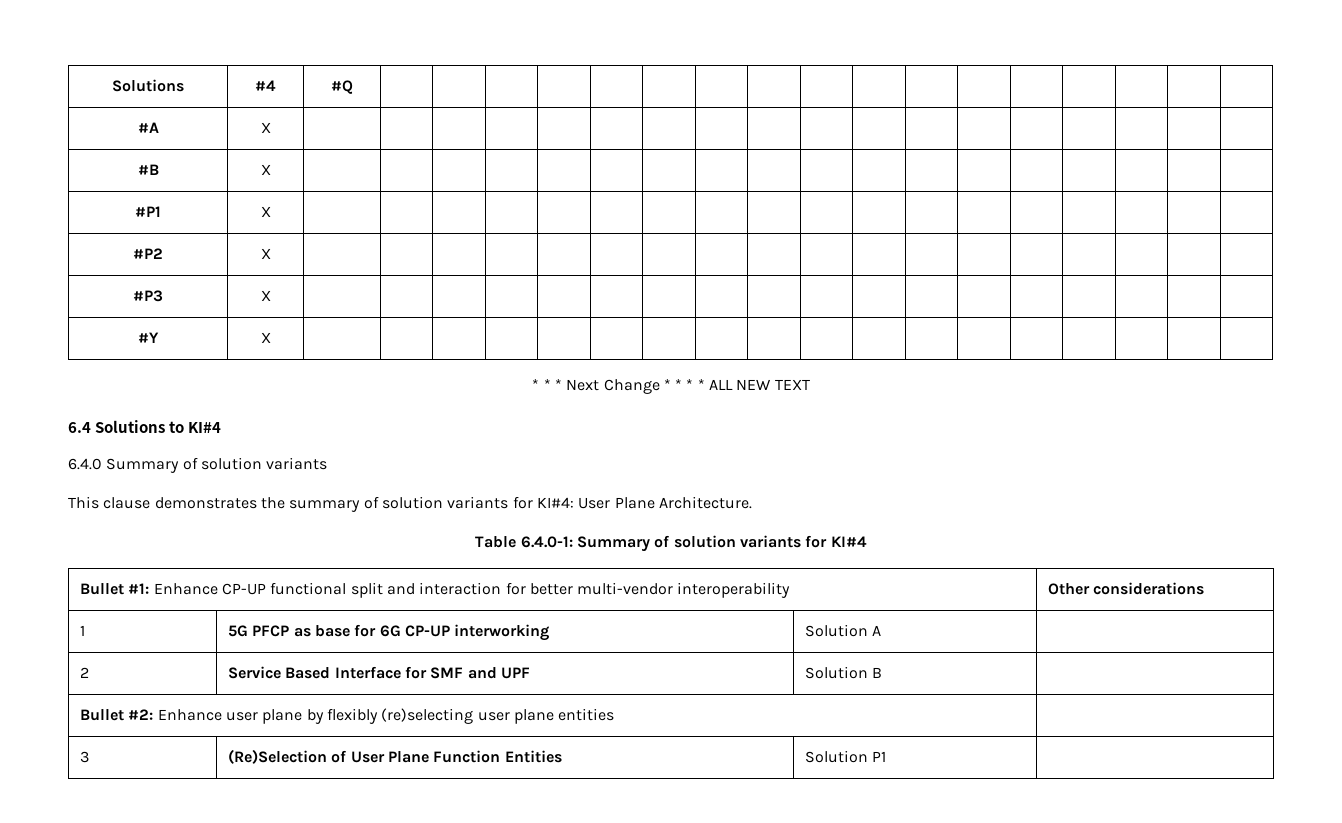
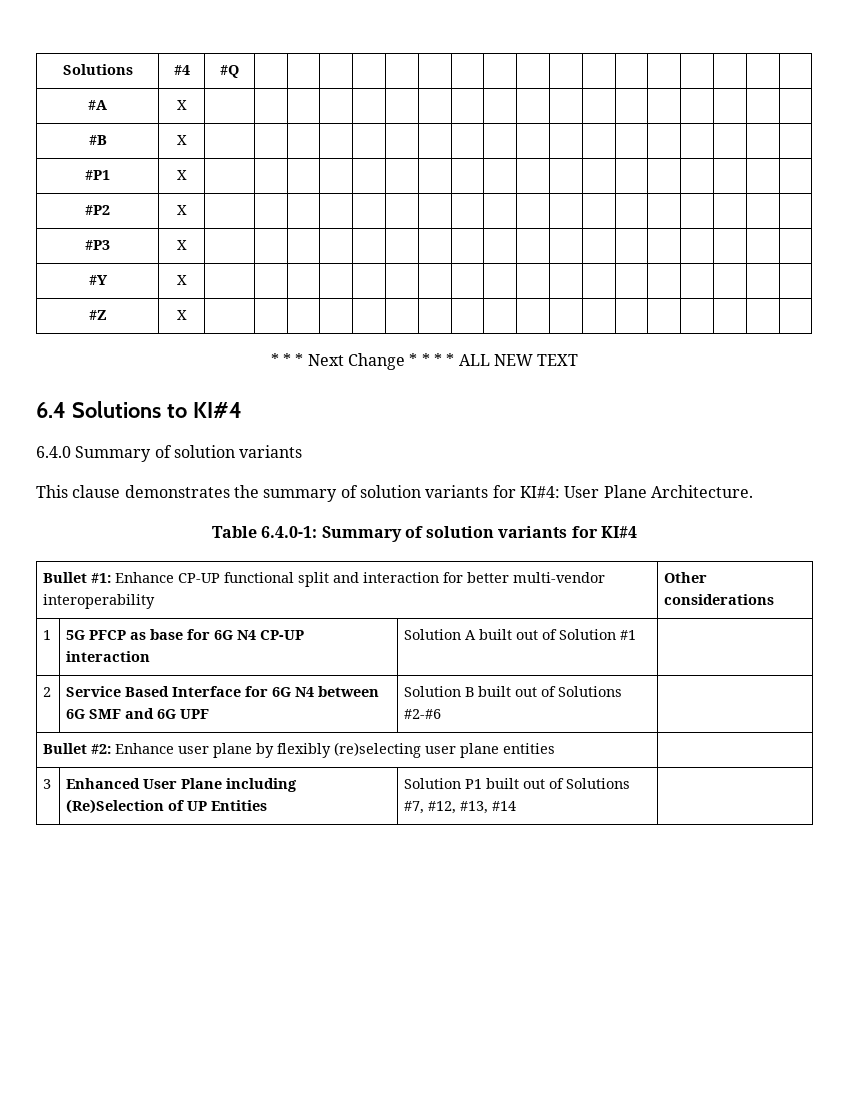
(271, 337) none -> [88,310,107,320] [176,310,187,320] // #Z | X | | | | | | | | | | | | | | | | | |
[404,624,550,641] CP-UP interworking -> [237,630,305,640] [66,651,151,662] N4 CP-UP interaction
(882, 630) none -> [479,629,637,640] built out of Solution #1
(427, 672) none -> [272,686,380,697] [66,709,86,719] 6G N4 between 6G
(497, 673) none -> [157,709,177,719] 6G
(883, 672) none -> [478,686,623,697] [404,709,442,719] built out of Solutions #2-#6
[227,749,562,764] [804,750,887,763] (Re)Selection of User Plane Function Entities | Solution P1 -> [66,778,298,792] [66,799,268,814] [404,778,631,789] [404,801,517,814] Enhanced User Plane including (Re)Selection of UP Entities | Solution P1 built out of Solutions #7, #12, #13, #14

